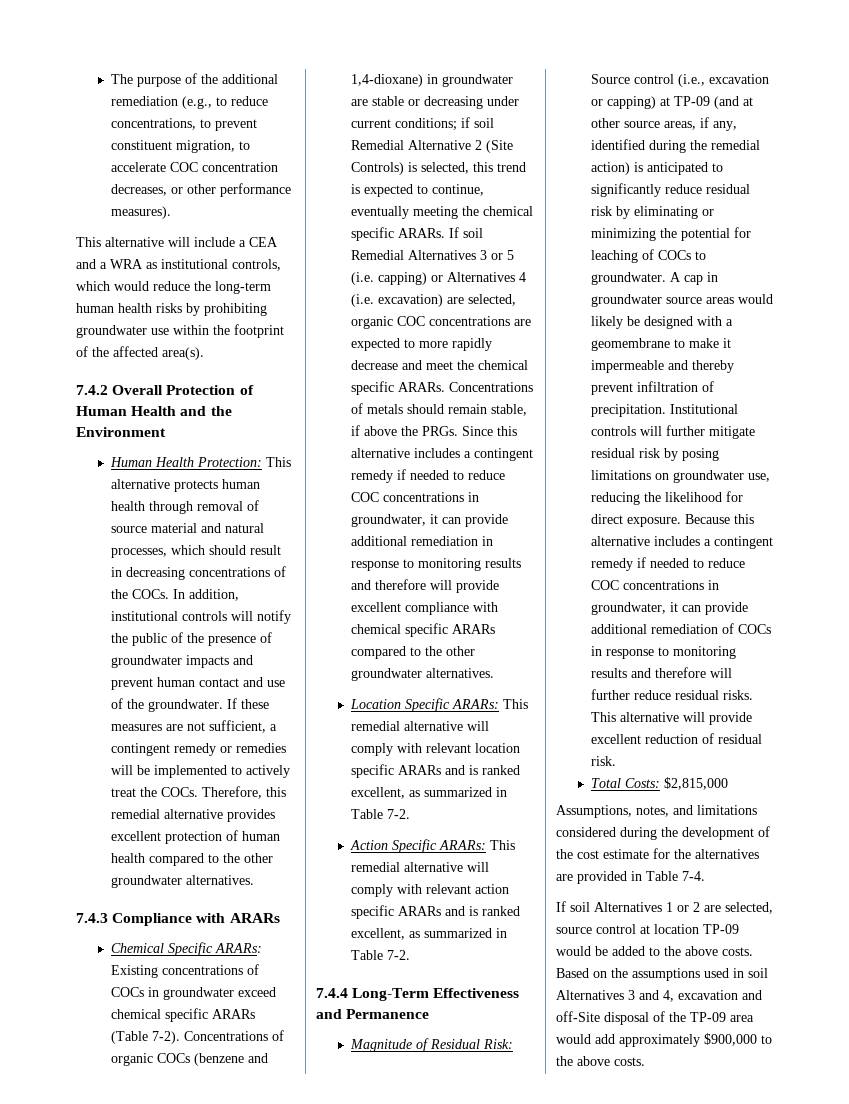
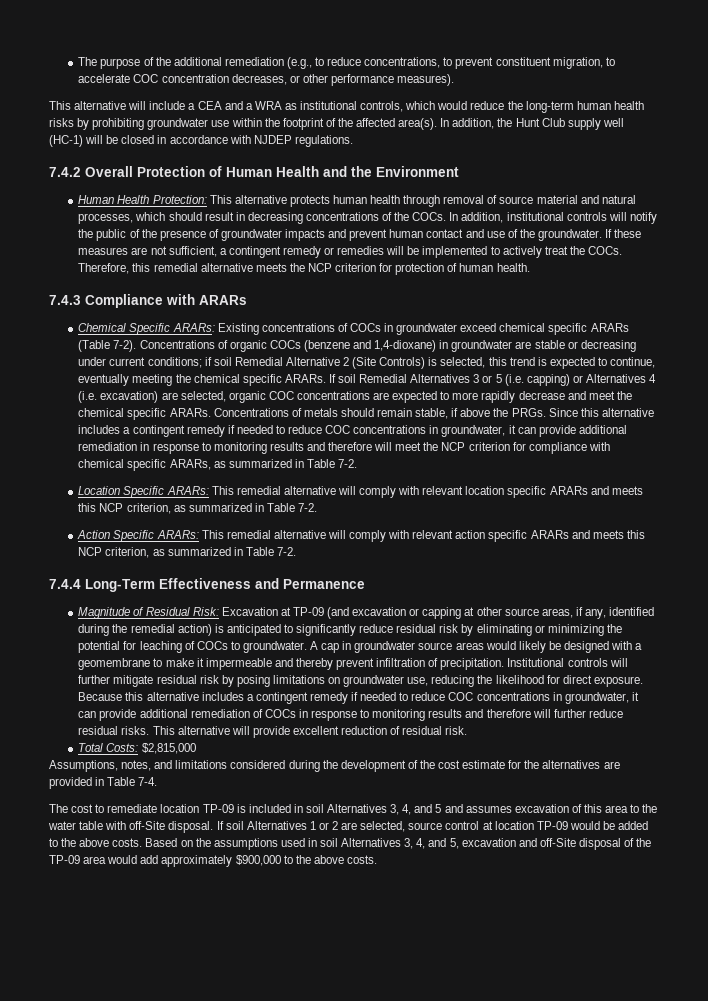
(204, 353) none -> [440,118,624,130] [49,135,353,147] In addition, the Hunt Club supply well (HC-1) will be closed in accordance with NJDEP regulations.
[226,809,275,822] [110,830,280,844] [110,853,273,866] [110,875,254,888] provides excellent protection of human health compared to the other groundwater alternatives. -> [255,263,530,275] meets the NCP criterion for protection of human health.
[455,580,499,593] [350,602,498,615] [350,623,495,637] [350,646,475,659] [350,668,494,681] provide excellent compliance with chemical specific ARARs compared to the other groundwater alternatives. -> [395,442,610,454] [78,459,358,471] meet the NCP criterion for compliance with chemical specific ARARs, as summarized in Table 7-2.
[468,765,520,775] [350,787,405,799] is ranked excellent, -> [611,486,643,495] [78,503,171,514] meets this NCP criterion,
[468,906,520,916] [350,928,405,940] is ranked excellent, -> [592,530,645,539] [78,547,150,558] meets this NCP criterion,
[590,74,769,87] [590,96,739,109] Source control (i.e., excavation or capping) at TP-09 (and -> [221,607,462,619] Excavation at TP-09 (and excavation or capping
(705, 876) none -> [49,804,658,815] [48,821,214,833] The cost to remediate location TP-09 is included in soil Alternatives 3, 4, and 5 and assumes excavation of this area to the water table with off-Site disposal.
[628,990,674,1002] 3 and 4, -> [404,838,459,849] 3, 4, and 5,

